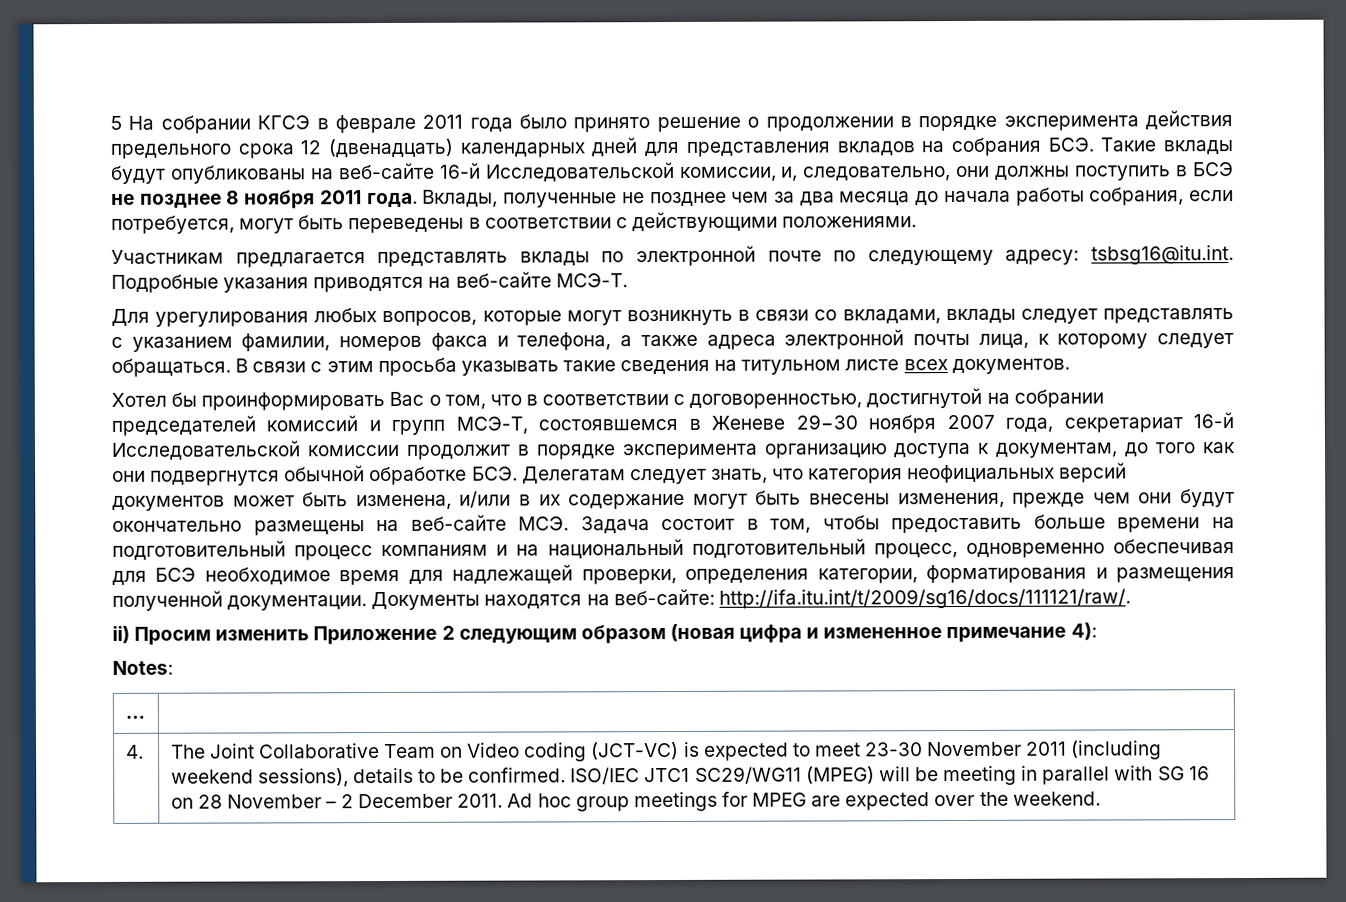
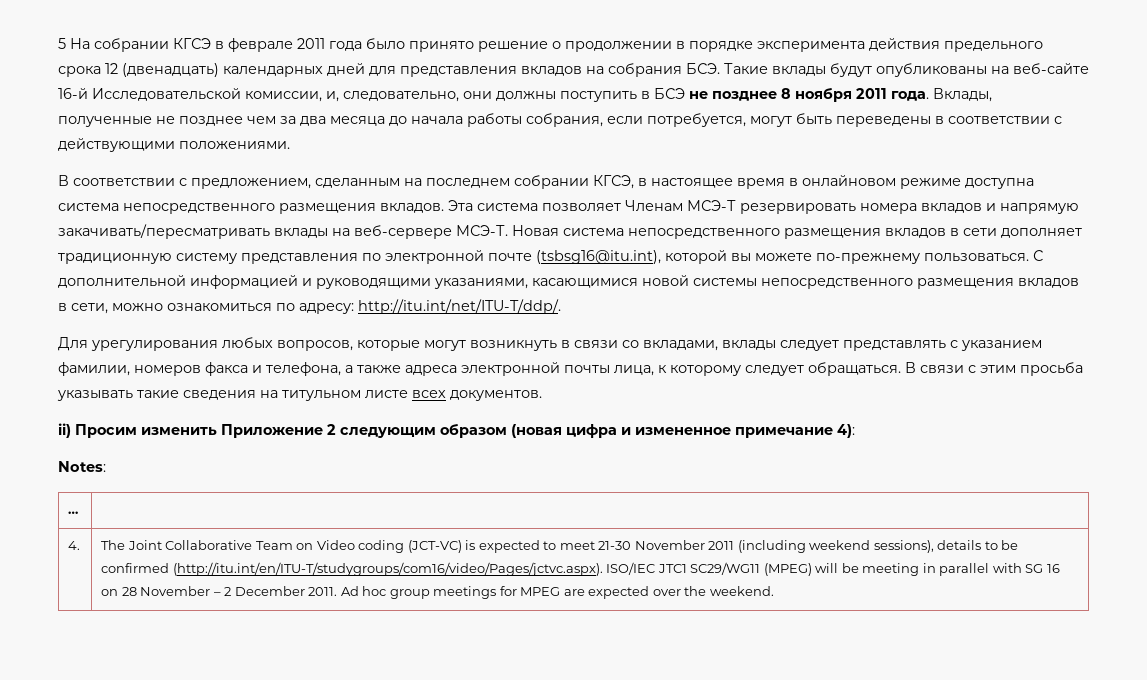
[111,245,1235,268] [111,271,628,293] Участникам предлагается представлять вклады по электронной почте по следующему адресу: tsbsg16@itu.int. Подробные указания приводятся на веб-сайте МСЭ-Т. -> [58,175,1034,189] [58,200,1079,214] [58,224,1082,239] [58,250,1043,264] [58,275,1079,289] [58,299,561,314] В соответствии с предложением, сделанным на последнем собрании КГСЭ, в настоящее время в онлайновом режиме доступна система непосредственного размещения вкладов. Эта система позволяет Членам МСЭ-Т резервировать номера вкладов и напрямую закачивать/пересматривать вклады на веб-сервере МСЭ-Т. Новая система непосредственного размещения вкладов в сети дополняет традиционную систему представления по электронной почте (tsbsg16@itu.int), которой вы можете по-прежнему пользоваться. С дополнительной информацией и руководящими указаниями, касающимися новой системы непосредственного размещения вкладов в сети, можно ознакомиться по адресу: http://itu.int/net/ITU-T/ddp/.
[111,387,1104,411] [111,412,1234,436] [111,440,1236,460] [112,462,1128,486] [112,489,1235,511] [112,514,1235,536] [112,538,1235,561] [112,564,1236,586] [112,588,1131,611] // Хотел бы проинформировать Вас о том, что в соответствии с договоренностью, достигнутой на собрании председателей комиссий и групп МСЭ-Т, состоявшемся в Женеве 29−30 ноября 2007 года, секретариат 16-й Исследовательской комиссии продолжит в порядке эксперимента организацию доступа к документам, до того как они подвергнутся обычной обработке БСЭ. Делегатам следует знать, что категория неофициальных версий документов может быть изменена, и/или в их содержание могут быть внесены изменения, прежде чем они будут окончательно размещены на веб-сайте МСЭ. Задача состоит в том, чтобы предоставить больше времени на подготовительный процесс компаниям и на национальный подготовительный процесс, одновременно обеспечивая для БСЭ необходимое время для надлежащей проверки, определения категории, форматирования и размещения полученной документации. Документы находятся на веб-сайте: http://ifa.itu.int/t/2009/sg16/docs/111121/raw/. -> (542, 395) none
[865,742,924,757] 23-30 -> [598,541,632,550] 21-30
[468,767,567,783] confirmed. -> [101,562,603,576] confirmed (http://itu.int/en/ITU-T/studygroups/com16/video/Pages/jctvc.aspx).

